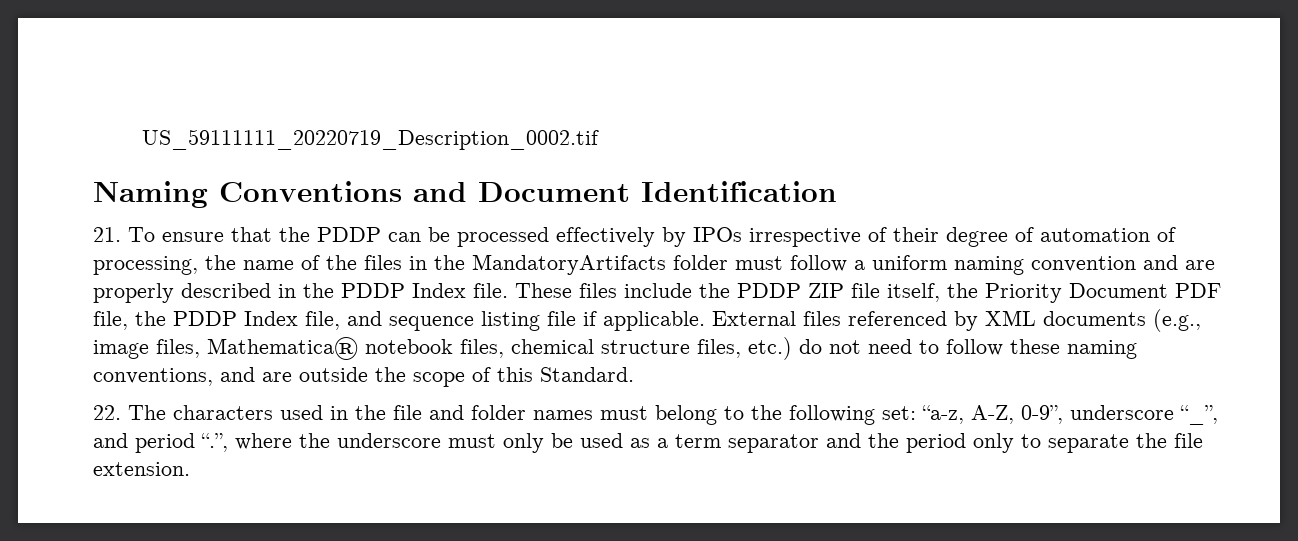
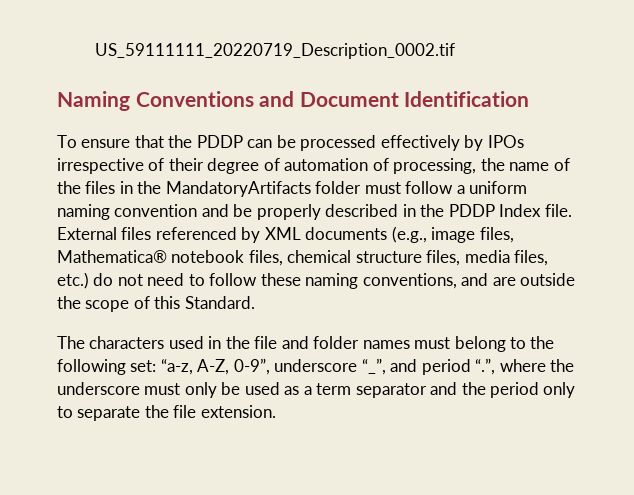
[93,227,121,242] 21. -> (530, 99) none
[1185,260,1215,270] are -> [233,204,253,217] be
[515,283,1221,303] [93,311,705,331] These files include the PDDP ZIP file itself, the Priority Document PDF file, the PDDP Index file, and sequence listing file if applicable. -> (572, 210) none
(741, 348) none -> [464,250,549,266] media files,
[93,405,121,420] 22. -> (255, 302) none

